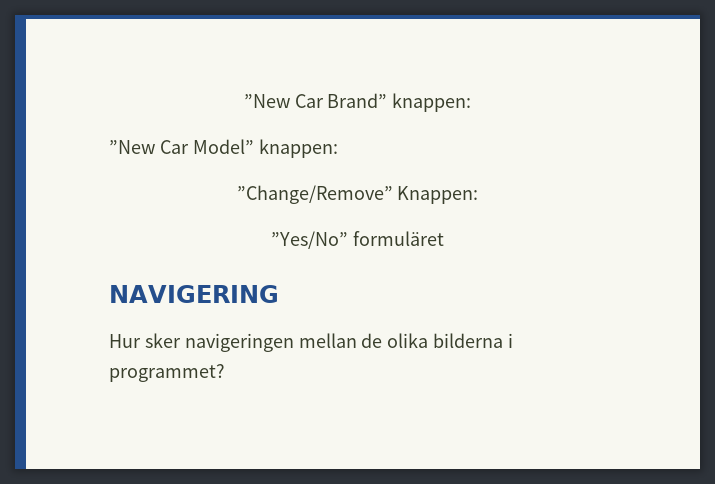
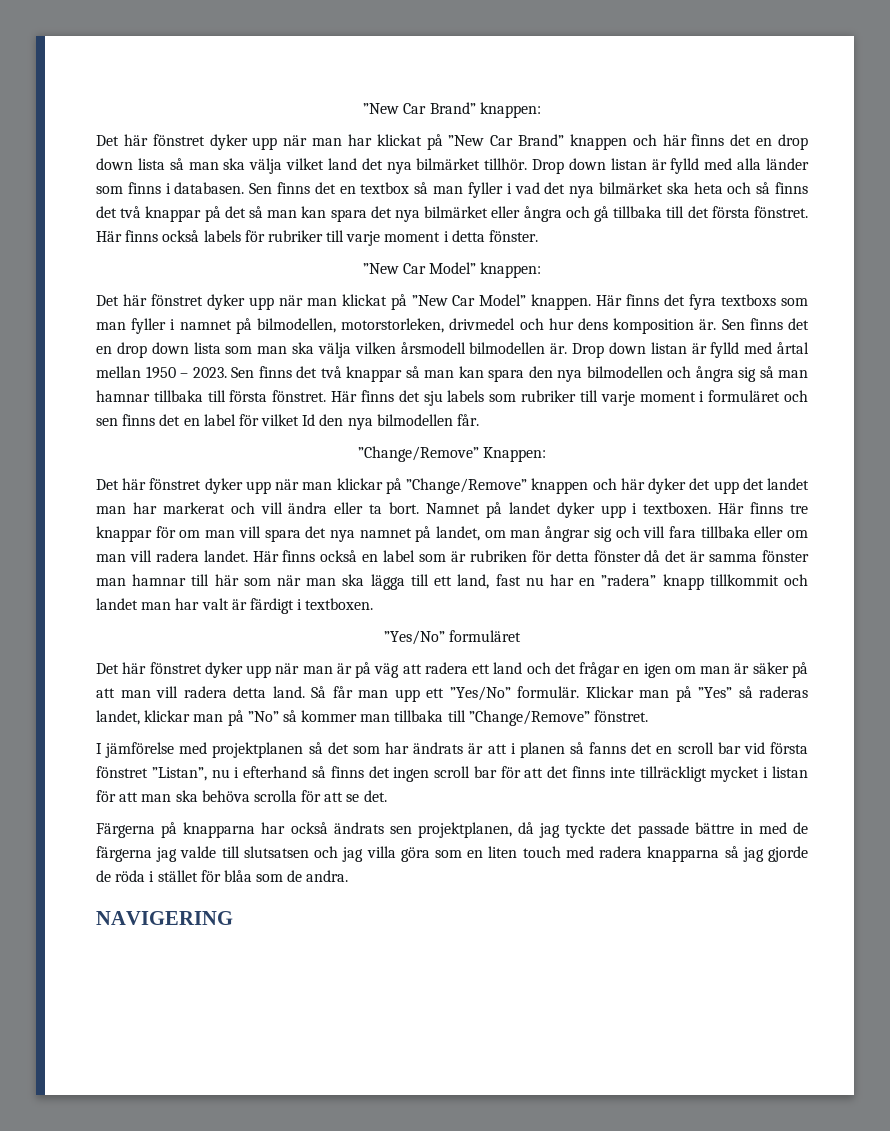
[109,139,338,158] [236,185,479,204] [271,231,444,249] [109,285,279,303] [109,333,514,352] [109,364,225,382] ”New Car Model” knappen: // ”Change/Remove” Knappen: // ”Yes/No” formuläret // NAVIGERING // Hur sker navigeringen mellan de olika bilderna i programmet? -> [96,134,809,150] [96,158,810,174] [96,182,808,198] [96,206,809,222] [96,230,539,246] [362,262,542,278] [96,294,809,310] [96,318,810,334] [96,342,810,358] [96,366,808,382] [96,390,809,406] [96,414,480,430] [357,446,547,462] [96,478,810,494] [96,502,809,518] [96,526,809,542] [96,550,809,562] [96,574,809,590] [96,598,374,614] [383,630,522,645] [96,662,808,678] [96,686,808,702] [96,710,649,726] [96,742,808,758] [96,766,808,782] [96,790,387,802] [96,822,808,838] [96,846,808,862] [96,870,349,882] [96,911,233,925] Det här fönstret dyker upp när man har klickat på ”New Car Brand” knappen och här finns det en drop down lista så man ska välja vilket land det nya bilmärket tillhör. Drop down listan är fylld med alla länder som finns i databasen. Sen finns det en textbox så man fyller i vad det nya bilmärket ska heta och så finns det två knappar på det så man kan spara det nya bilmärket eller ångra och gå tillbaka till det första fönstret. Här finns också labels för rubriker till varje moment i detta fönster. // ”New Car Model” knappen: // Det här fönstret dyker upp när man klickat på ”New Car Model” knappen. Här finns det fyra textboxs som man fyller i namnet på bilmodellen, motorstorleken, drivmedel och hur dens komposition är. Sen finns det en drop down lista som man ska välja vilken årsmodell bilmodellen är. Drop down listan är fylld med årtal mellan 1950 – 2023. Sen finns det två knappar så man kan spara den nya bilmodellen och ångra sig så man hamnar tillbaka till första fönstret. Här finns det sju labels som rubriker till varje moment i formuläret och sen finns det en label för vilket Id den nya bilmodellen får. // ”Change/Remove” Knappen: // Det här fönstret dyker upp när man klickar på ”Change/Remove” knappen och här dyker det upp det landet man har markerat och vill ändra eller ta bort. Namnet på landet dyker upp i textboxen. Här finns tre knappar för om man vill spara det nya namnet på landet, om man ångrar sig och vill fara tillbaka eller om man vill radera landet. Här finns också en label som är rubriken för detta fönster då det är samma fönster man hamnar till här som när man ska lägga till ett land, fast nu har en ”radera” knapp tillkommit och landet man har valt är färdigt i textboxen. // ”Yes/No” formuläret // Det här fönstret dyker upp när man är på väg att radera ett land och det frågar en igen om man är säker på att man vill radera detta land. Så får man upp ett ”Yes/No” formulär. Klickar man på ”Yes” så raderas landet, klickar man på ”No” så kommer man tillbaka till ”Change/Remove” fönstret. // I jämförelse med projektplanen så det som har ändrats är att i planen så fanns det en scroll bar vid första fönstret ”Listan”, nu i efterhand så finns det ingen scroll bar för att det finns inte tillräckligt mycket i listan för att man ska behöva scrolla för att se det. // Färgerna på knapparna har också ändrats sen projektplanen, då jag tyckte det passade bättre in med de färgerna jag valde till slutsatsen och jag villa göra som en liten touch med radera knapparna så jag gjorde de röda i stället för blåa som de andra. // NAVIGERING

